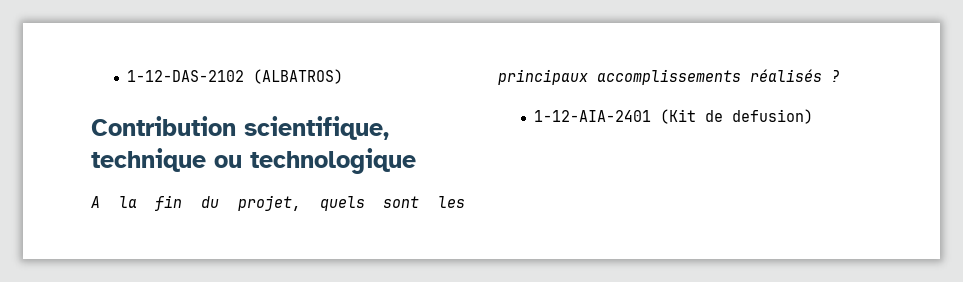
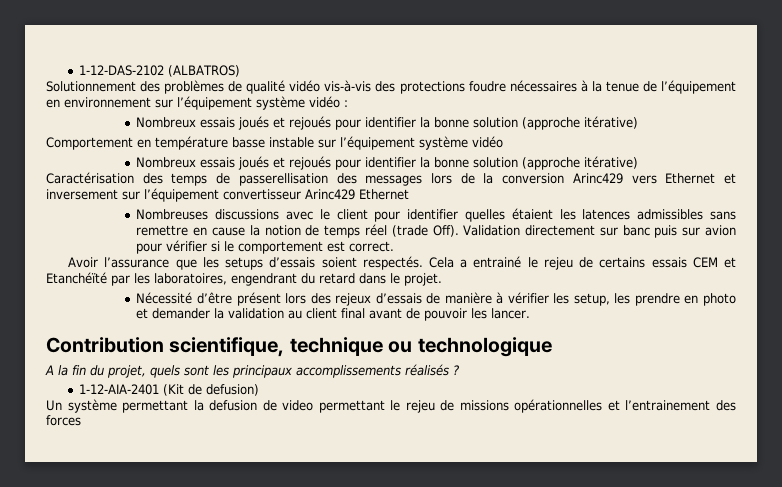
(344, 76) none -> [46,80,737,94] [46,96,348,110] [136,116,639,130] [46,136,503,150] [136,156,639,170] [46,172,736,186] [46,188,409,202] [136,208,736,222] [136,224,736,238] [136,240,395,254] [68,256,737,270] [46,272,442,286] [136,292,736,306] [136,308,531,321] // Solutionnement des problèmes de qualité vidéo vis-à-vis des protections foudre nécessaires à la tenue de l’équipement en environnement sur l’équipement système vidéo : // Nombreux essais joués et rejoués pour identifier la bonne solution (approche itérative) // Comportement en température basse instable sur l’équipement système vidéo // Nombreux essais joués et rejoués pour identifier la bonne solution (approche itérative) // Caractérisation des temps de passerellisation des messages lors de la conversion Arinc429 vers Ethernet et inversement sur l’équipement convertisseur Arinc429 Ethernet // Nombreuses discussions avec le client pour identifier quelles étaient les latences admissibles sans remettre en cause la notion de temps réel (trade Off). Validation directement sur banc puis sur avion pour vérifier si le comportement est correct. // Avoir l’assurance que les setups d’essais soient respectés. Cela a entrainé le rejeu de certains essais CEM et Etanchéïté par les laboratoires, engendrant du retard dans le projet. // Nécessité d’être présent lors des rejeux d’essais de manière à vérifier les setup, les prendre en photo et demander la validation au client final avant de pouvoir les lancer.
(814, 116) none -> [46,399,736,413] [46,415,81,426] // Un système permettant la defusion de video permettant le rejeu de missions opérationnelles et l’entrainement des forces

